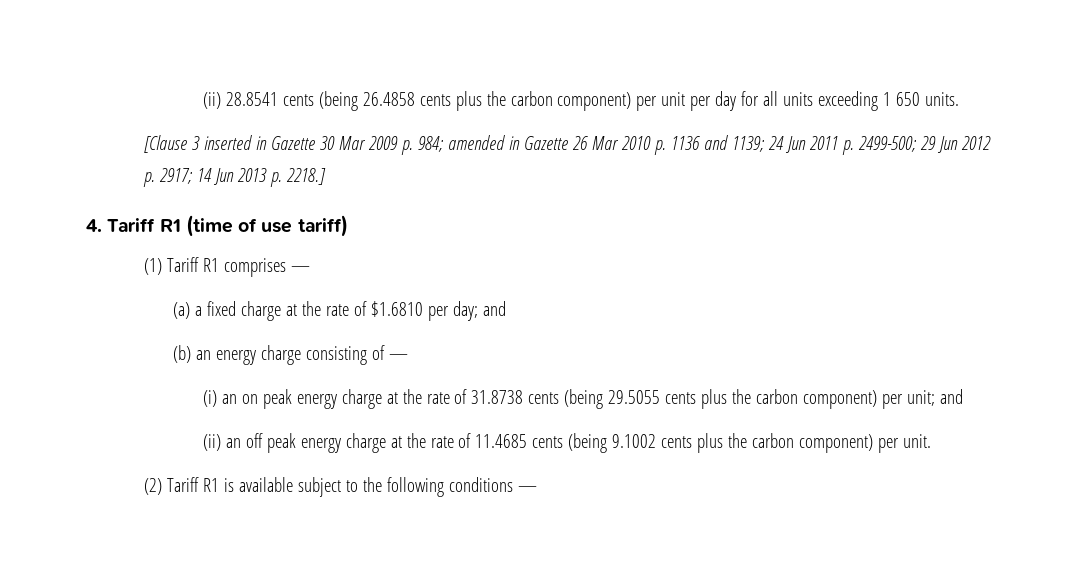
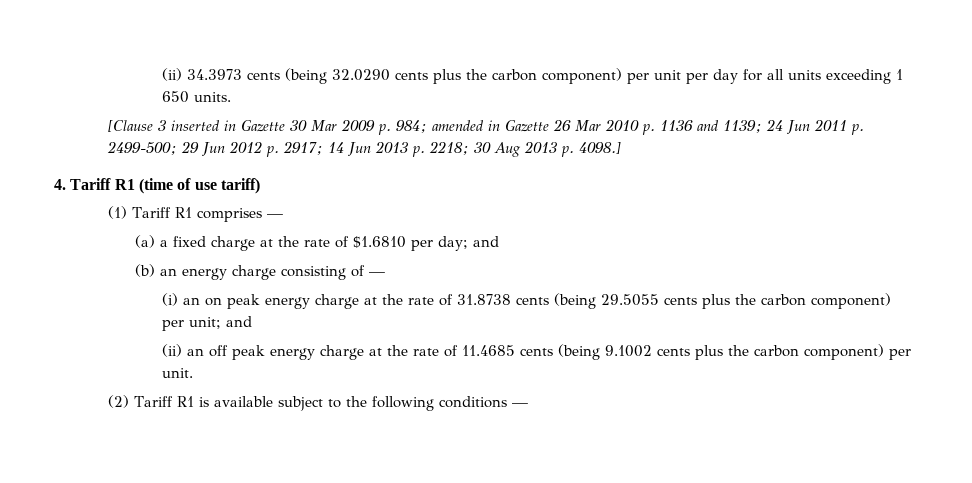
[202,91,415,111] (ii) 28.8541 cents (being 26.4858 -> [162,68,391,84] (ii) 34.3973 cents (being 32.0290
[286,168,327,185] 2218.] -> [429,141,622,157] 2218; 30 Aug 2013 p. 4098.]

